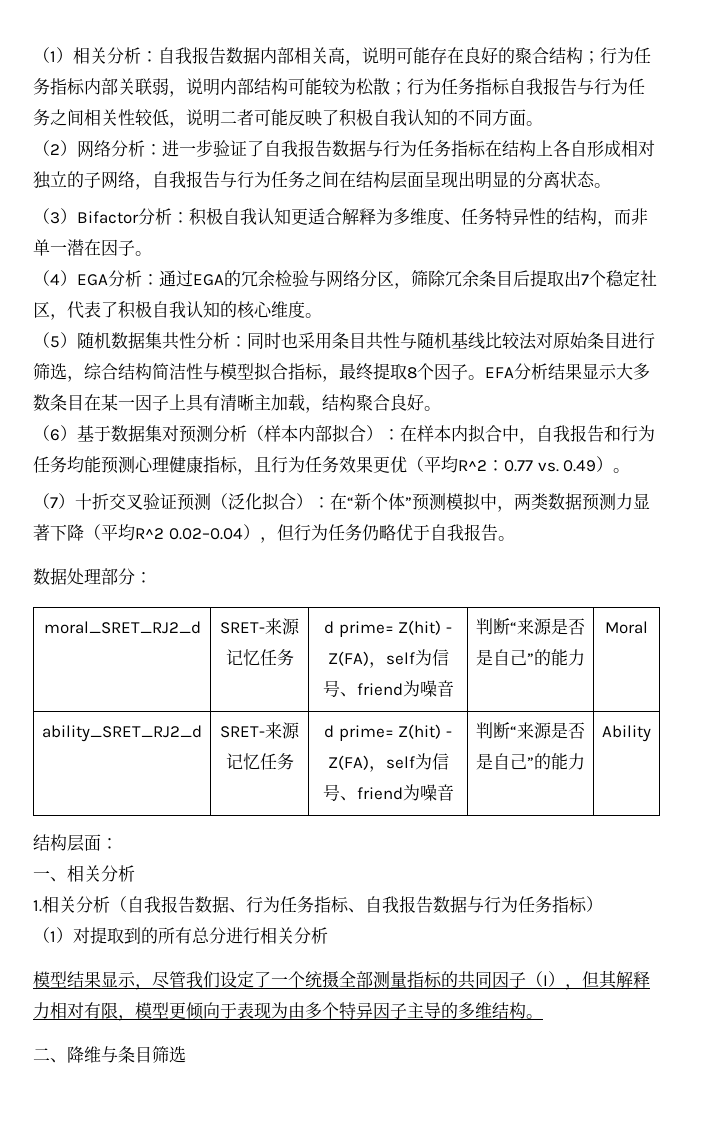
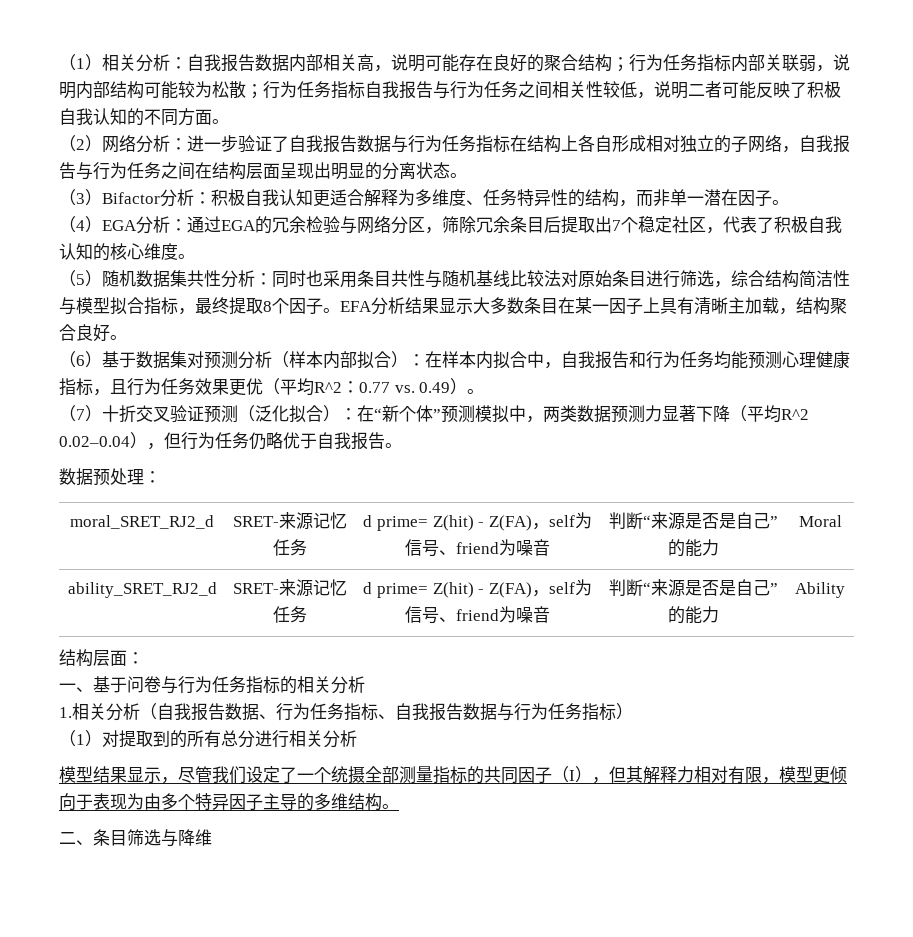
[67,568,135,585] 处理部分 -> [93,468,144,486] 预处理
(67, 879) none -> [93,676,297,694] 基于问卷与行为任务指标的
[67,1046,118,1063] 降维与 -> (93, 842) none
(186, 1054) none -> [161,829,212,847] 与降维

